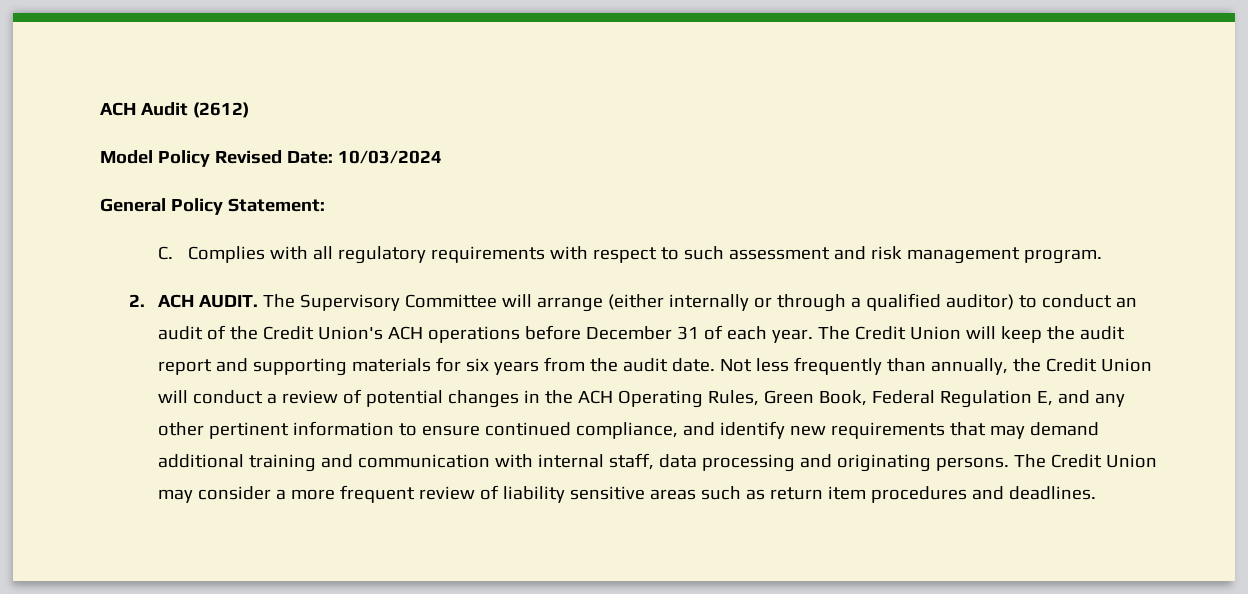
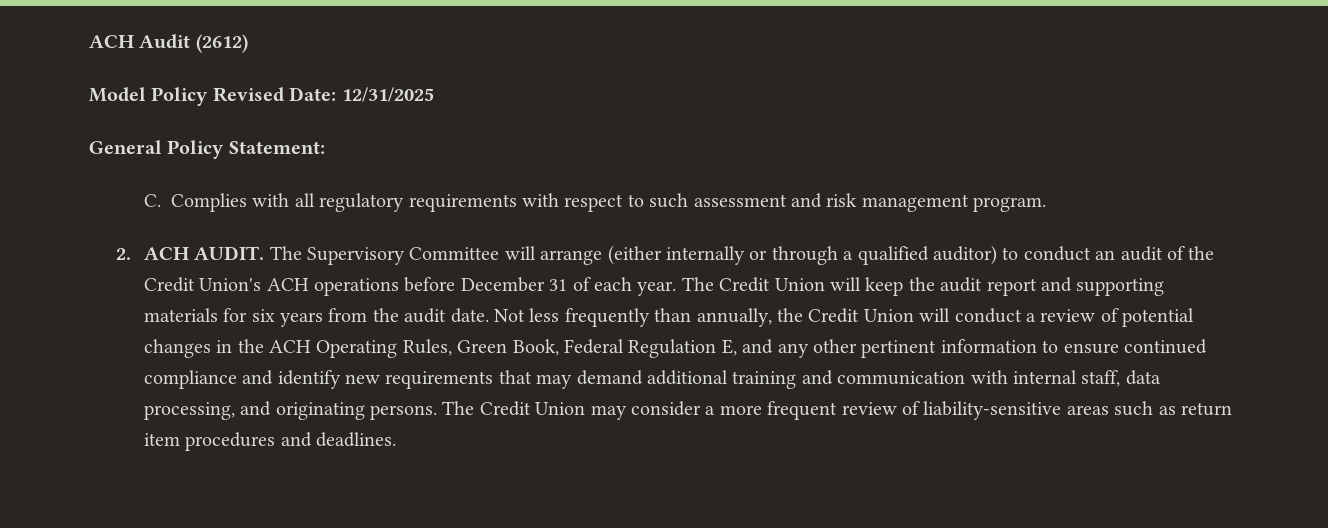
[337,150,442,164] 10/03/2024 -> [341,87,434,102] 12/31/2025
[576,422,679,439] compliance, -> [143,370,237,389] compliance
[702,454,796,472] processing -> [143,402,235,420] processing,
[503,486,646,503] liability sensitive -> [923,401,1062,420] liability-sensitive

